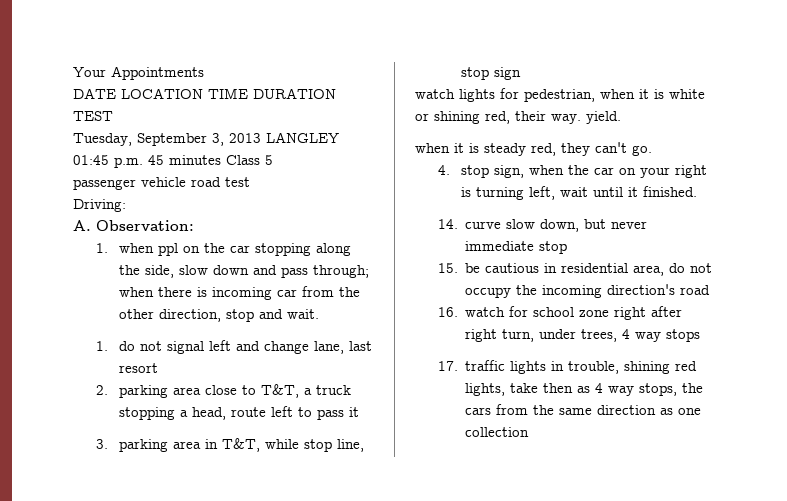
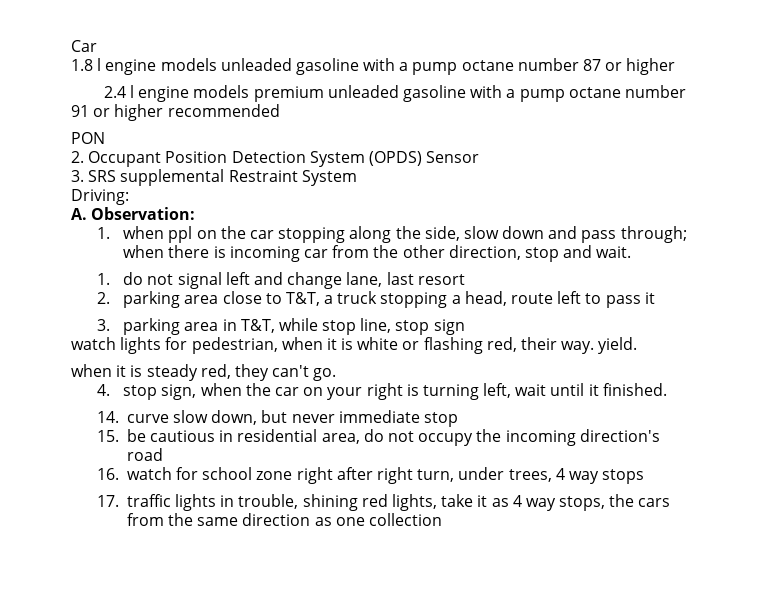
[73,66,204,80] [73,88,336,99] [73,111,113,121] [73,132,339,146] [73,155,273,168] [73,177,250,190] Your Appointments // DATE LOCATION TIME DURATION TEST // Tuesday, September 3, 2013 LANGLEY 01:45 p.m. 45 minutes Class 5 // passenger vehicle road test -> [71,40,97,52] [71,58,676,75] [103,85,686,102] [71,104,280,121] [71,132,105,144] [71,151,480,167] [71,169,357,186] Car // 1.8 l engine models unleaded gasoline with a pump octane number 87 or higher // 2.4 l engine models premium unleaded gasoline with a pump octane number 91 or higher recommended // PON // 2. Occupant Position Detection System (OPDS) Sensor // 3. SRS supplemental Restraint System
[434,111,480,124] shining -> [423,337,483,354] flashing
[543,383,574,393] then -> [477,495,488,507] it

